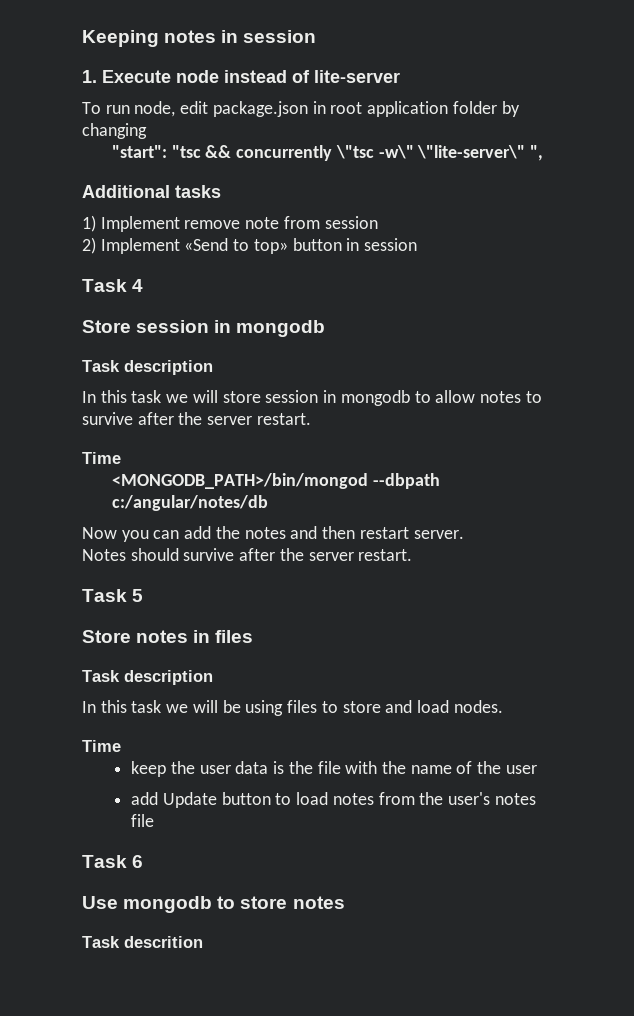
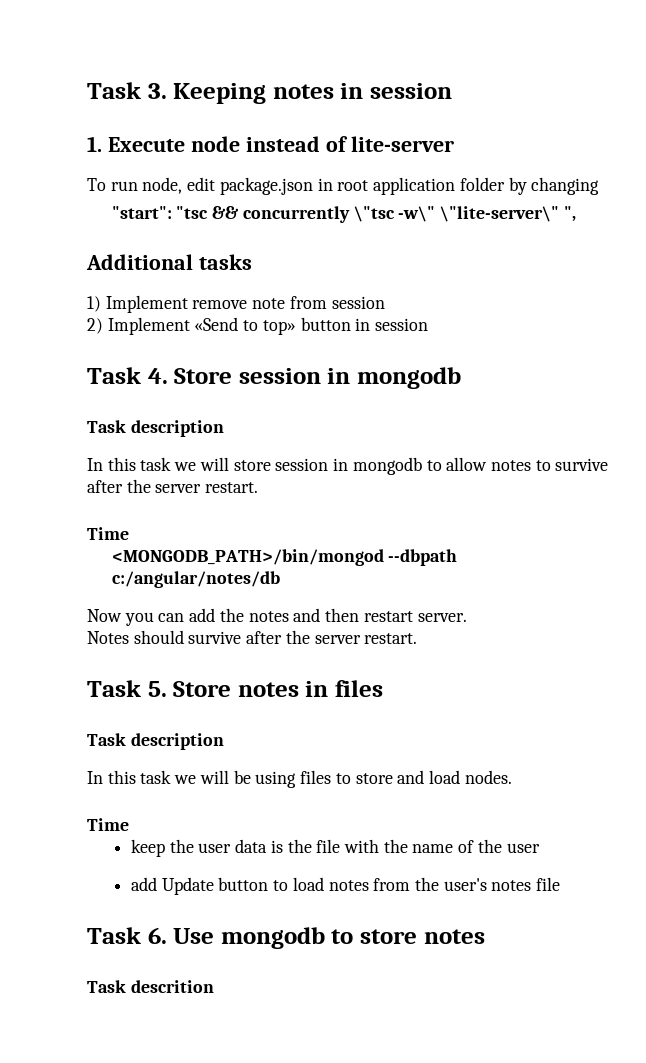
(82, 38) none -> [87,82,167,99] Task 3.
[132,279,144,292] 4 // -> [147,368,168,384] 4.
[132,589,144,602] 5 // -> [147,681,167,697] 5.
[132,855,144,868] 6 // -> [147,927,167,944] 6.

